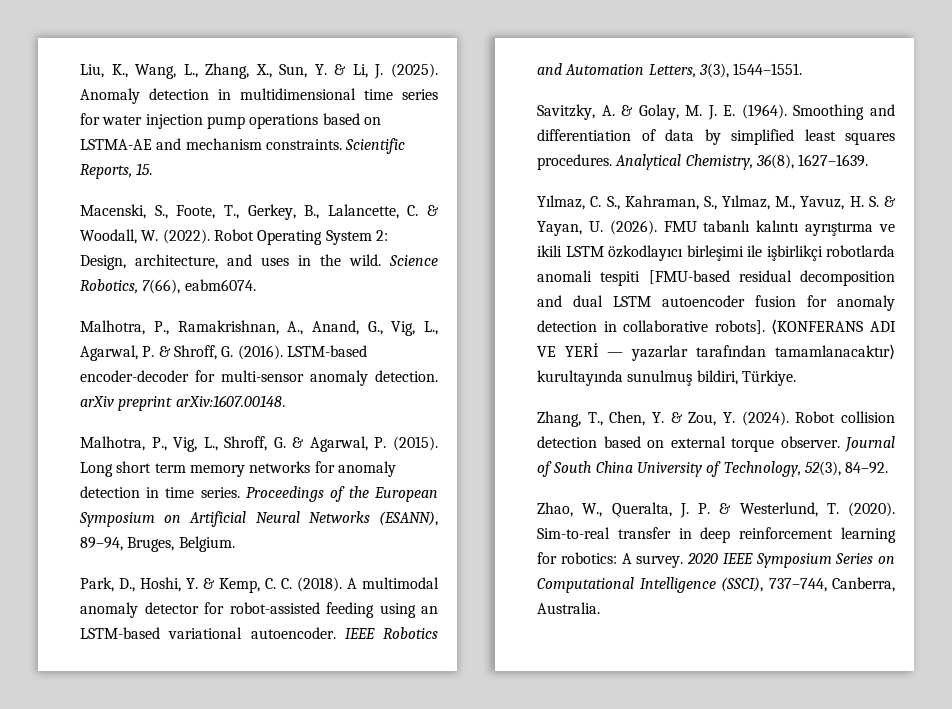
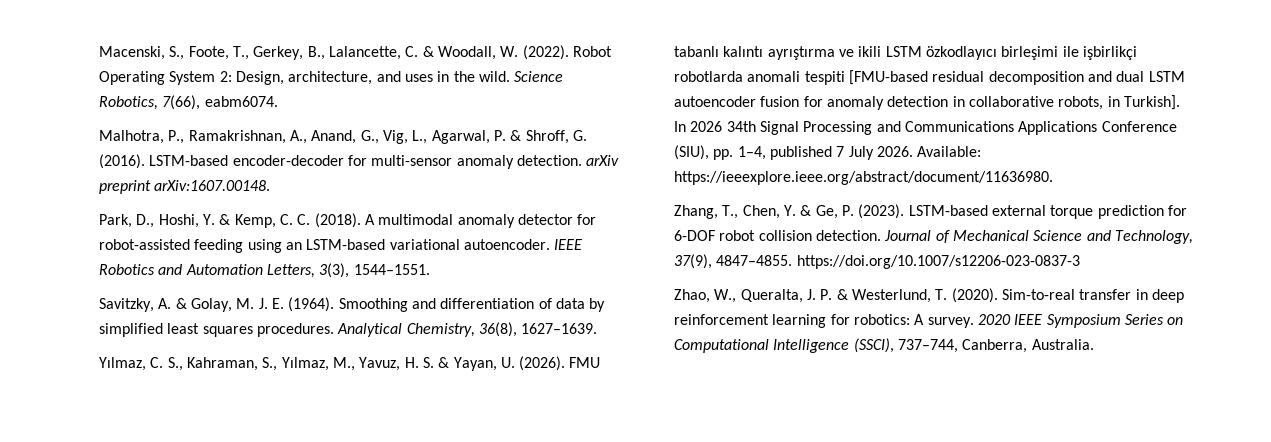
[80,63,439,79] [80,88,439,104] [80,113,382,129] [80,138,406,154] [80,163,153,179] Liu, K., Wang, L., Zhang, X., Sun, Y. & Li, J. (2025). Anomaly detection in multidimensional time series for water injection pump operations based on LSTMA-AE and mechanism constraints. Scientific Reports, 15. // -> (98, 53) none
[80,436,438,452] [80,461,397,477] [80,486,438,502] [79,511,439,527] [80,536,235,552] // Malhotra, P., Vig, L., Shroff, G. & Agarwal, P. (2015). Long short term memory networks for anomaly detection in time series. Proceedings of the European Symposium on Artificial Neural Networks (ESANN), 89–94, Bruges, Belgium. -> (271, 185) none
[714,319,896,335] [537,343,895,361] [537,370,797,386] robots]. ⟨KONFERANS ADI VE YERİ — yazarlar tarafından tamamlanacaktır⟩ kurultayında sunulmuş bildiri, Türkiye. -> [1058,95,1180,110] [673,121,1177,135] [673,145,982,160] [673,171,1053,185] robots, in Turkish]. In 2026 34th Signal Processing and Communications Applications Conference (SIU), pp. 1–4, published 7 July 2026. Available: https://ieeexplore.ieee.org/abstract/document/11636980.
[688,411,895,426] [537,436,895,452] [537,461,889,477] Zou, Y. (2024). Robot collision detection based on external torque observer. Journal of South China University of Technology, 52(3), 84–92. -> [815,204,1187,219] [673,230,1193,244] [673,254,1080,269] Ge, P. (2023). LSTM-based external torque prediction for 6-DOF robot collision detection. Journal of Mechanical Science and Technology, 37(9), 4847–4855. https://doi.org/10.1007/s12206-023-0837-3

